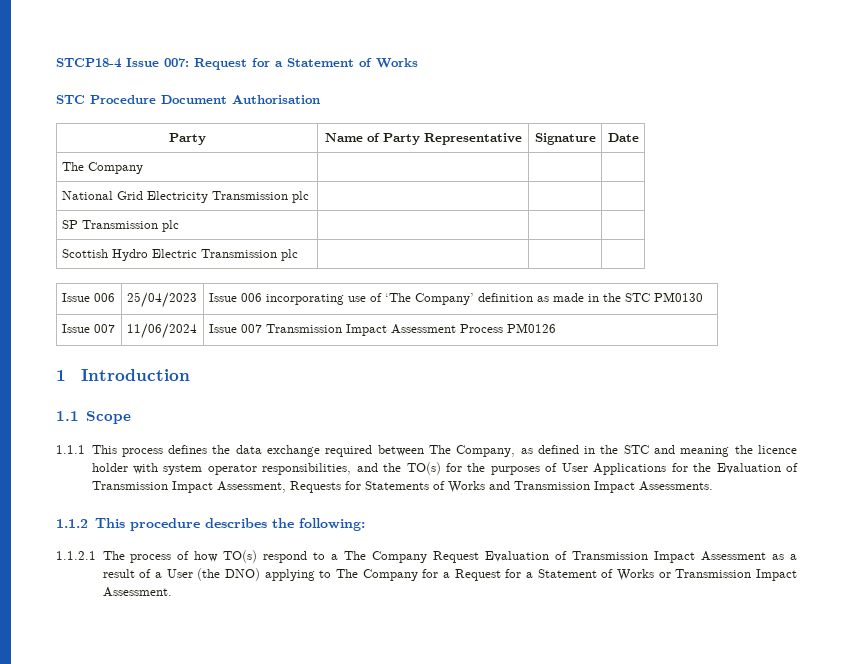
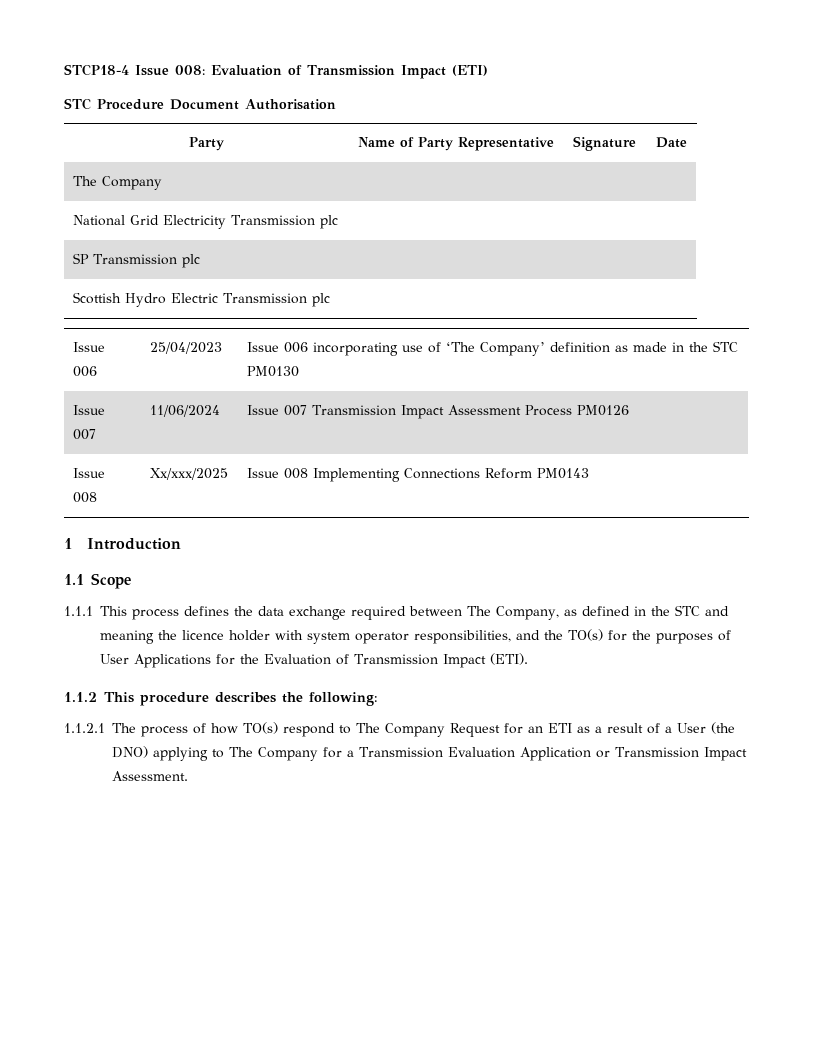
[164,58,418,70] 007: Request for a Statement of Works -> [175,65,488,79] 008: Evaluation of Transmission Impact (ETI)
(556, 328) none -> [73,468,106,478] [73,492,98,503] [150,468,229,480] [247,468,590,482] // Issue 008 | Xx/xxx/2025 | Issue 008 Implementing Connections Reform PM0143
[216,481,713,493] Assessment, Requests for Statements of Works and Transmission Impact Assessments. -> [489,653,528,665] (ETI).
[331,554,339,560] a -> (351, 729) none
[485,551,767,563] Evaluation of Transmission Impact Assessment -> [504,723,572,734] for an ETI
[454,569,654,581] Request for a Statement of Works -> [359,747,591,761] Transmission Evaluation Application

